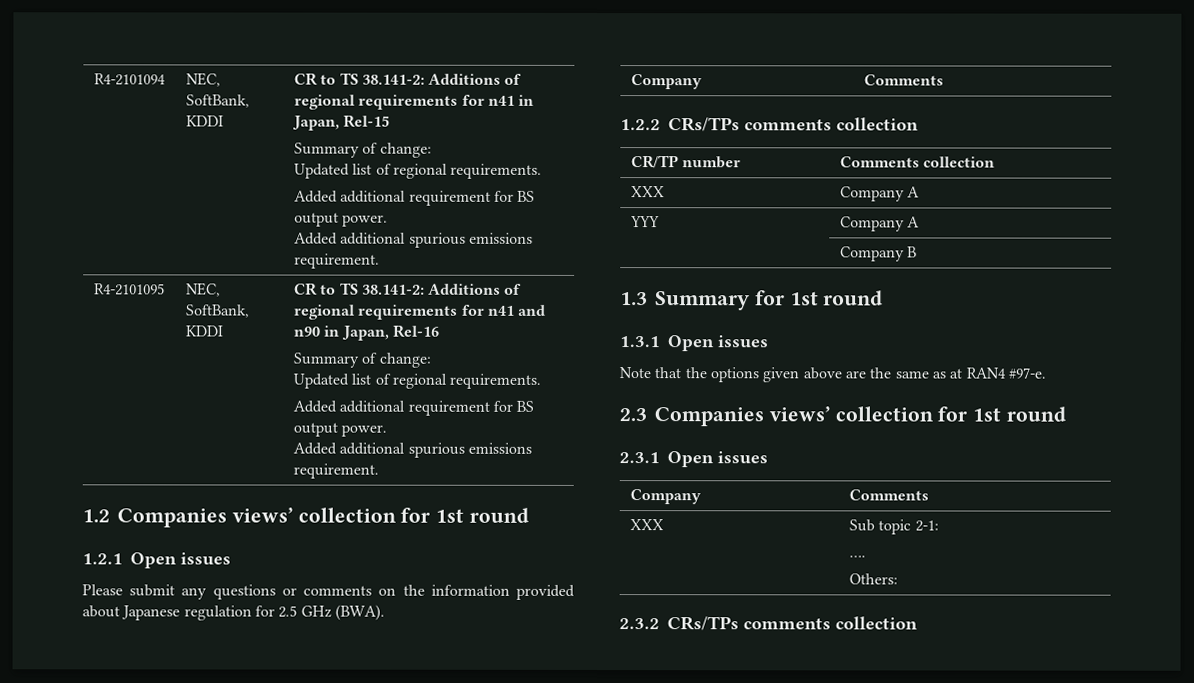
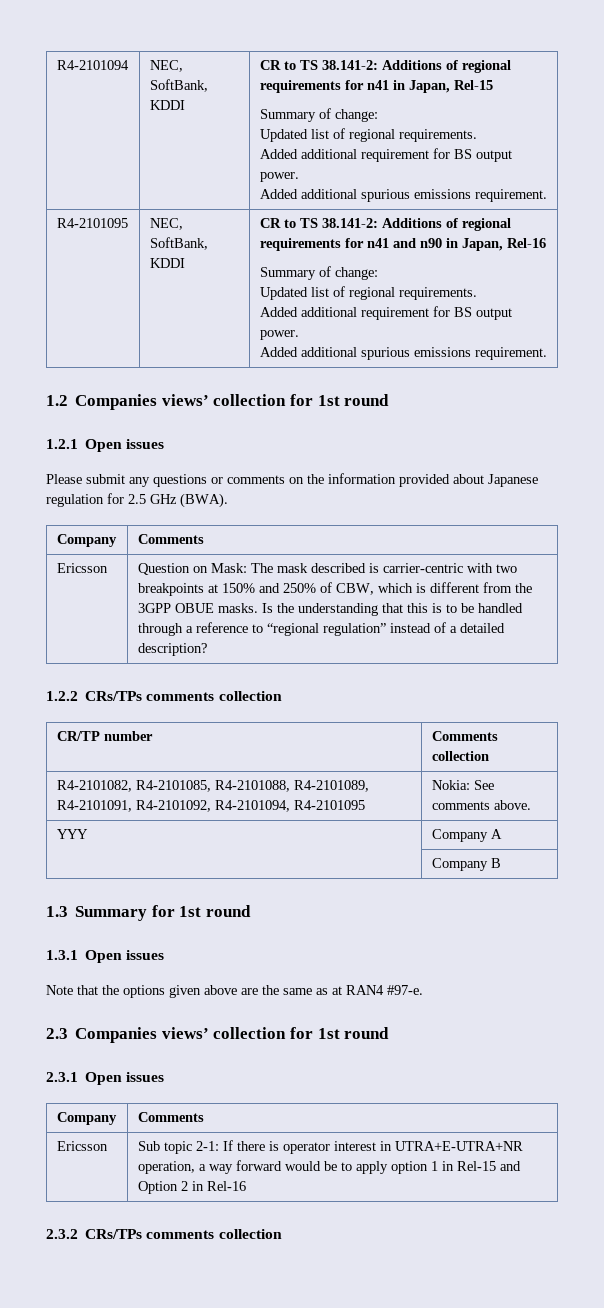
(944, 80) none -> [56,563,108,573] [137,563,517,575] [137,582,532,596] [137,603,523,616] [137,622,505,636] [137,643,207,656] // Ericsson | Question on Mask: The mask described is carrier-centric with two breakpoints at 150% and 250% of CBW, which is different from the 3GPP OBUE masks. Is the understanding that this is to be handled through a reference to “regional regulation” instead of a detailed description?
[630,186,665,198] [839,186,921,202] XXX | Company A -> [56,780,369,792] [56,800,365,812] [431,780,494,790] [431,800,531,810] R4-2101082, R4-2101085, R4-2101088, R4-2101089, R4-2101091, R4-2101092, R4-2101094, R4-2101095 | Nokia: See comments above.
[629,519,664,531] XXX -> [56,1141,108,1151] Ericsson
[848,555,866,558] [848,573,898,585] // …. // Others: -> [222,1140,523,1154] [137,1160,521,1174] [137,1181,246,1194] If there is operator interest in UTRA+E-UTRA+NR operation, a way forward would be to apply option 1 in Rel-15 and Option 2 in Rel-16

